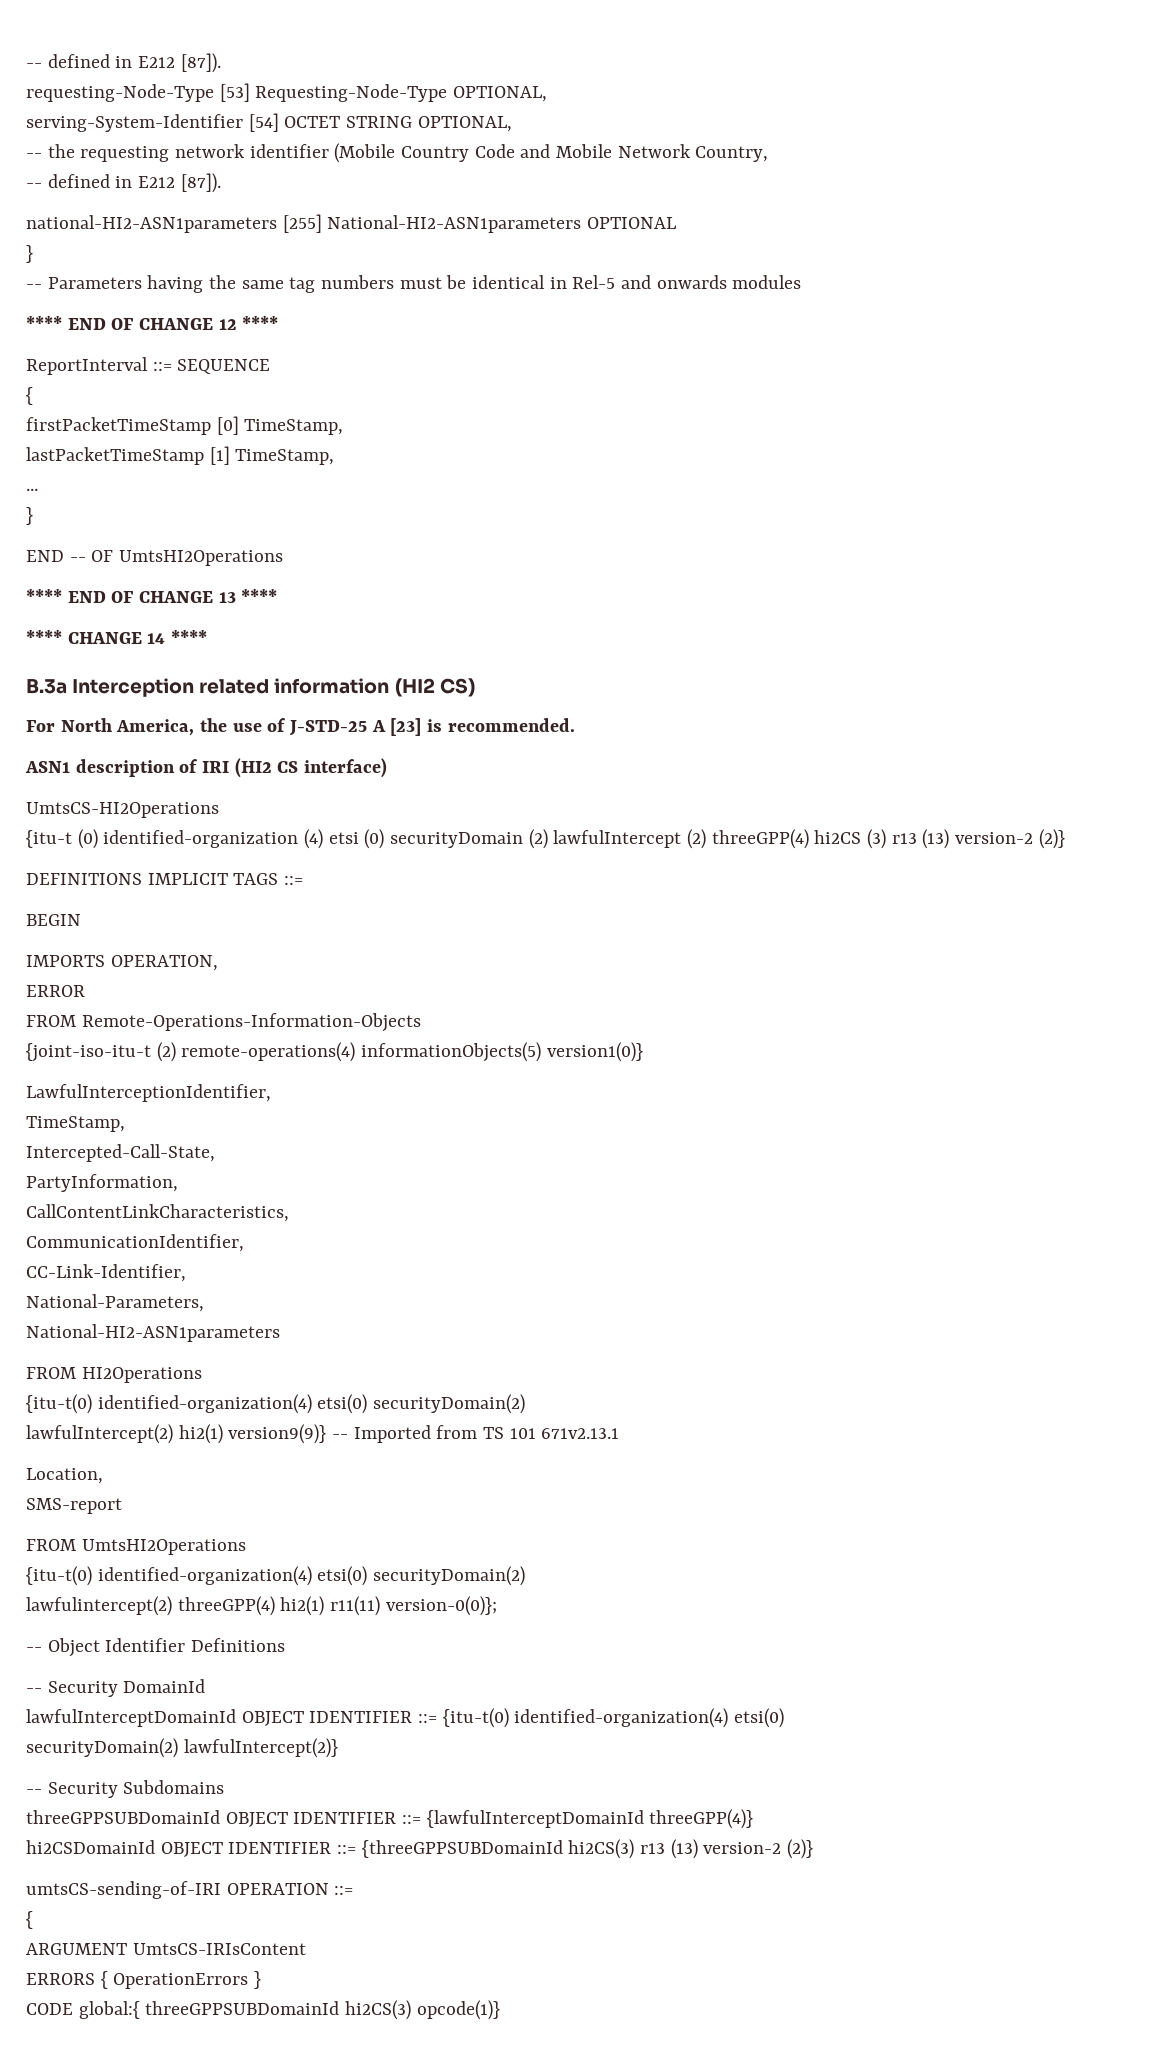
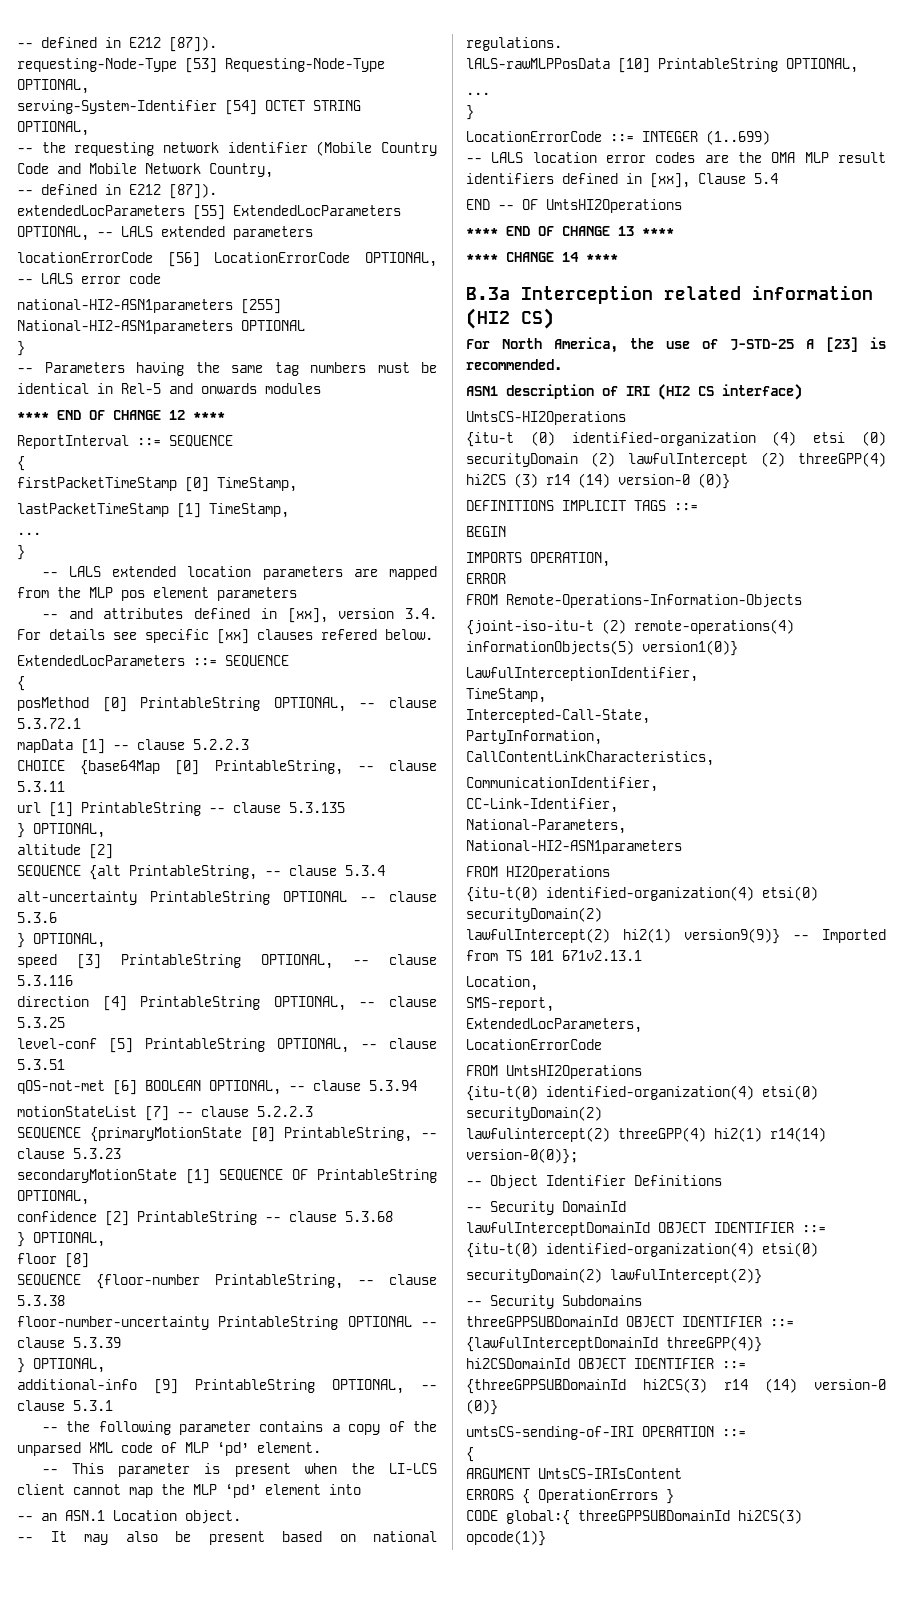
(221, 183) none -> [17,205,401,220] [17,226,313,241] [17,252,437,267] [17,273,161,284] // extendedLocParameters [55] ExtendedLocParameters OPTIONAL, -- LALS extended parameters // locationErrorCode [56] LocationErrorCode OPTIONAL, -- LALS error code
(33, 516) none -> [41,566,438,580] [17,587,297,601] [41,608,438,623] [17,629,433,644] [17,655,289,667] [17,676,25,691] [17,697,438,712] [17,718,81,729] [17,739,249,754] [17,760,437,775] [17,781,65,792] [17,802,345,817] [17,823,105,838] [17,844,113,859] [17,865,385,880] [17,891,437,905] [17,912,57,923] [17,933,105,948] [17,954,437,969] [17,975,73,986] [17,996,438,1011] [17,1017,65,1028] [17,1038,437,1053] [17,1059,65,1070] [17,1080,417,1095] [17,1106,313,1121] [17,1127,437,1142] [17,1148,121,1159] [17,1169,437,1184] [17,1190,89,1205] [17,1211,393,1226] [17,1232,105,1247] [17,1253,89,1268] [17,1274,437,1289] [17,1295,65,1306] [17,1316,437,1330] [17,1337,121,1348] [17,1358,105,1373] [17,1379,437,1394] [17,1400,113,1411] [41,1421,437,1435] [17,1441,321,1456] [41,1463,437,1477] [17,1483,361,1498] [17,1510,241,1524] [17,1531,437,1545] [466,37,562,51] [466,58,858,73] [466,92,490,95] [466,105,474,120] [466,130,770,145] [466,152,886,163] [466,173,778,188] // -- LALS extended location parameters are mapped from the MLP pos element parameters // -- and attributes defined in [xx], version 3.4. For details see specific [xx] clauses refered below. // ExtendedLocParameters ::= SEQUENCE // { // posMethod [0] PrintableString OPTIONAL, -- clause 5.3.72.1 // mapData [1] -- clause 5.2.2.3 // CHOICE {base64Map [0] PrintableString, -- clause 5.3.11 // url [1] PrintableString -- clause 5.3.135 // } OPTIONAL, // altitude [2] // SEQUENCE {alt PrintableString, -- clause 5.3.4 // alt-uncertainty PrintableString OPTIONAL -- clause 5.3.6 // } OPTIONAL, // speed [3] PrintableString OPTIONAL, -- clause 5.3.116 // direction [4] PrintableString OPTIONAL, -- clause 5.3.25 // level-conf [5] PrintableString OPTIONAL, -- clause 5.3.51 // qOS-not-met [6] BOOLEAN OPTIONAL, -- clause 5.3.94 // motionStateList [7] -- clause 5.2.2.3 // SEQUENCE {primaryMotionState [0] PrintableString, -- clause 5.3.23 // secondaryMotionState [1] SEQUENCE OF PrintableString OPTIONAL, // confidence [2] PrintableString -- clause 5.3.68 // } OPTIONAL, // floor [8] // SEQUENCE {floor-number PrintableString, -- clause 5.3.38 // floor-number-uncertainty PrintableString OPTIONAL -- clause 5.3.39 // } OPTIONAL, // additional-info [9] PrintableString OPTIONAL, -- clause 5.3.1 // -- the following parameter contains a copy of the unparsed XML code of MLP ‘pd’ element. // -- This parameter is present when the LI-LCS client cannot map the MLP ‘pd’ element into // -- an ASN.1 Location object. // -- It may also be present based on national regulations. // lALS-rawMLPPosData [10] PrintableString OPTIONAL, // ... // } // LocationErrorCode ::= INTEGER (1..699) // -- LALS location error codes are the OMA MLP result identifiers defined in [xx], Clause 5.4
[891,829,1065,849] r13 (13) version-2 (2)} -> [546,473,730,489] r14 (14) version-0 (0)}
[26,1498,122,1514] SMS-report -> [466,997,554,1012] [466,1018,642,1033] [466,1039,602,1050] SMS-report, // ExtendedLocParameters, // LocationErrorCode
[330,1596,381,1616] r11(11) -> [770,1127,826,1142] r14(14)
[640,1839,814,1859] r13 (13) version-2 (2)} -> [724,1378,886,1393] [466,1399,498,1415] r14 (14) version-0 (0)}

